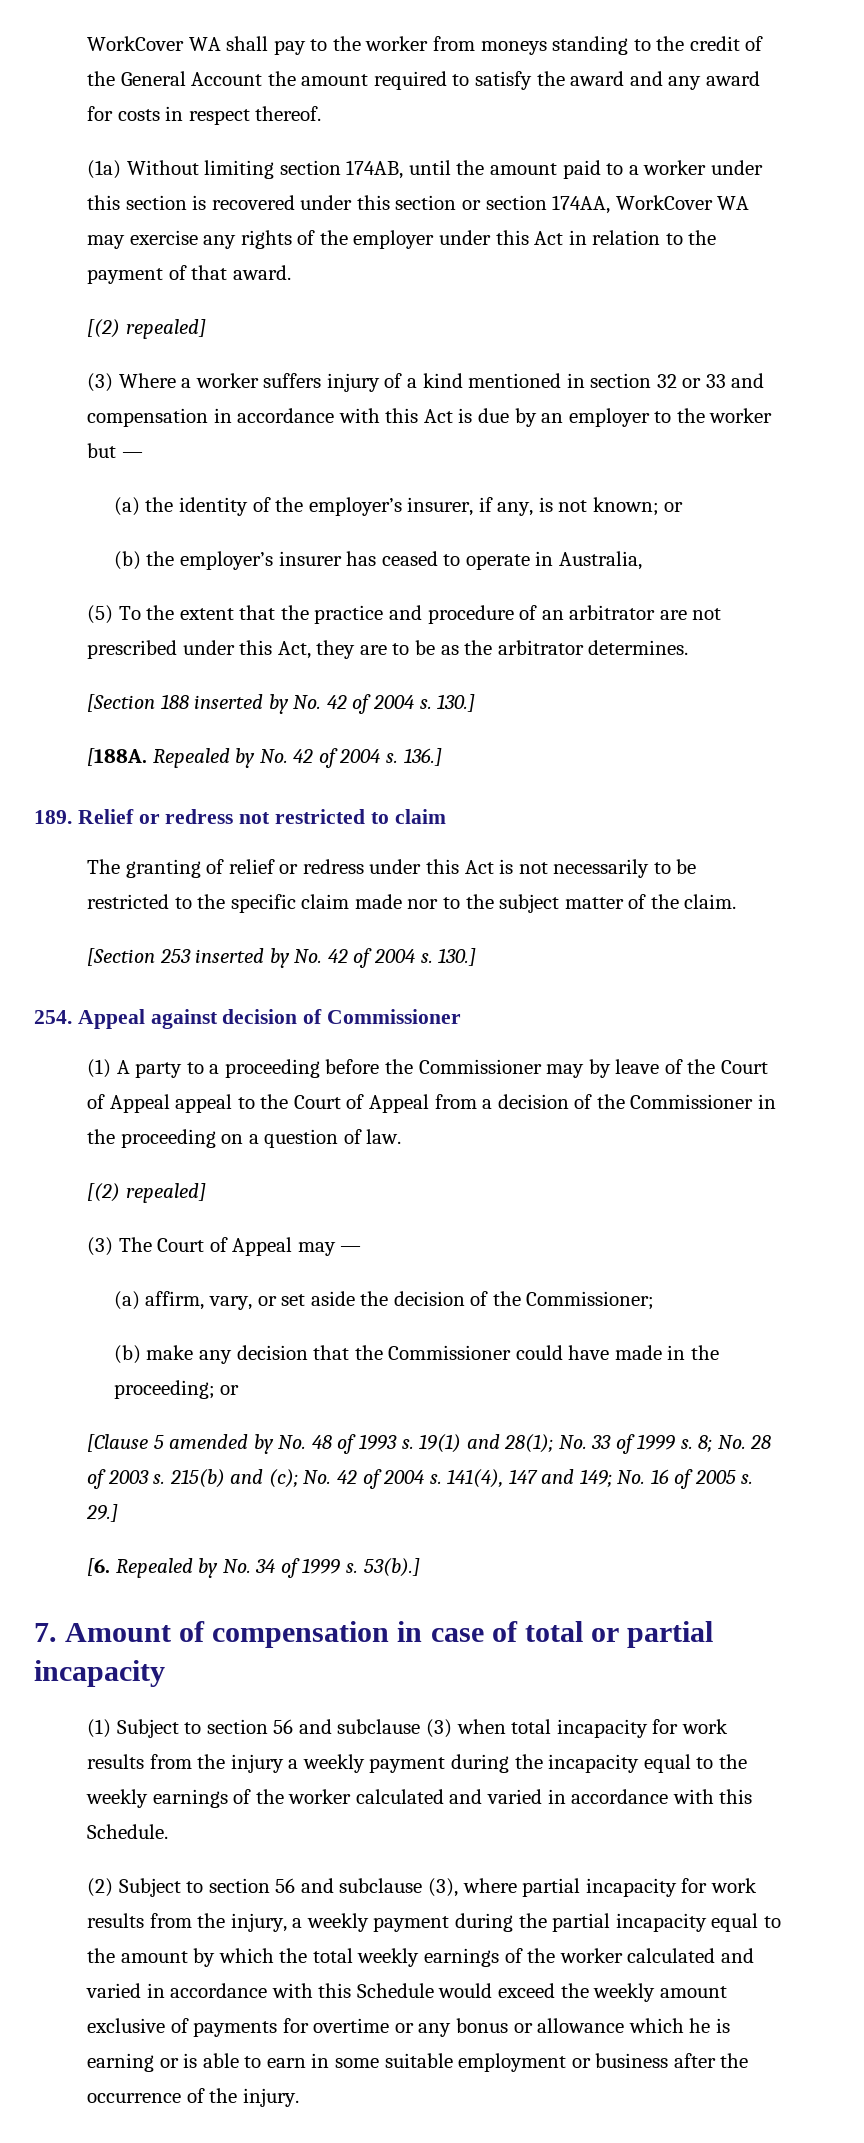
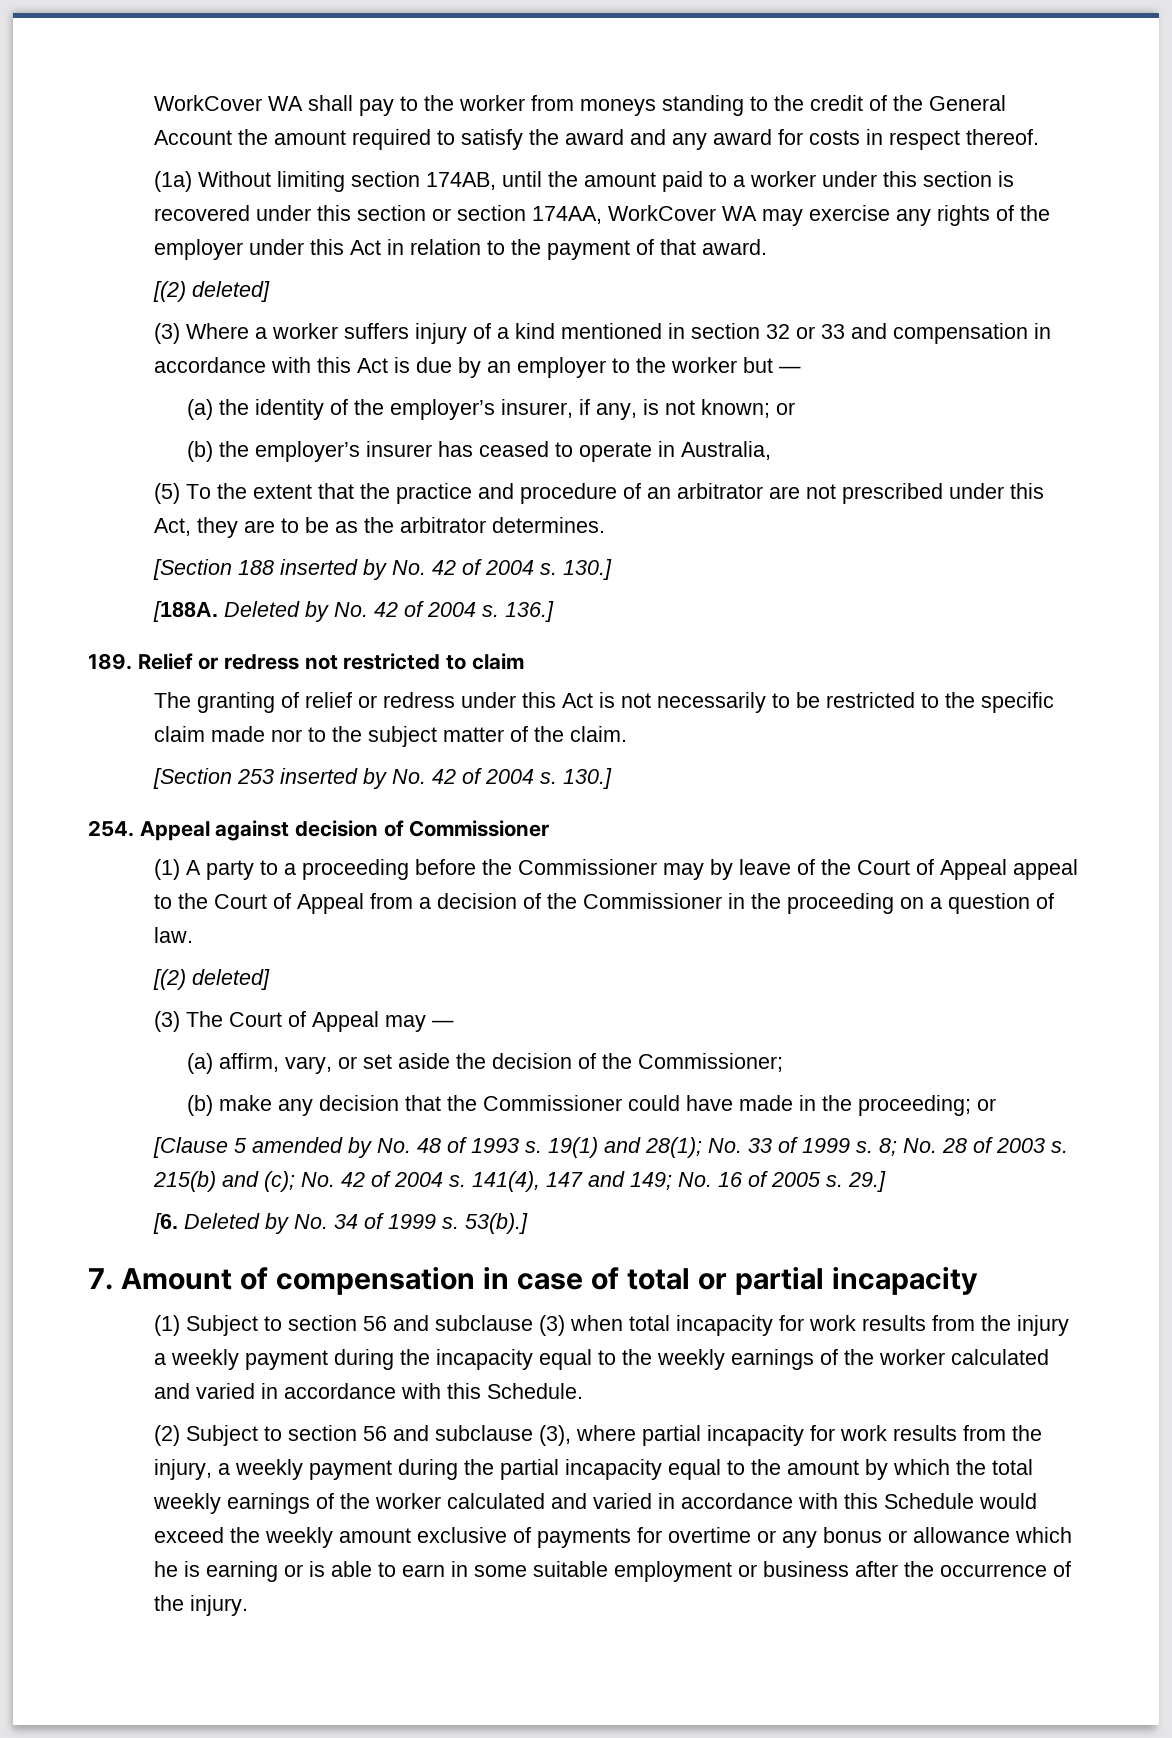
[125,319,206,339] repealed] -> [192,281,271,302] deleted]
[152,748,230,768] Repealed -> [224,601,301,617] Deleted
[125,1183,206,1203] repealed] -> [192,969,271,990] deleted]
[115,1558,193,1578] Repealed -> [184,1213,261,1229] Deleted

